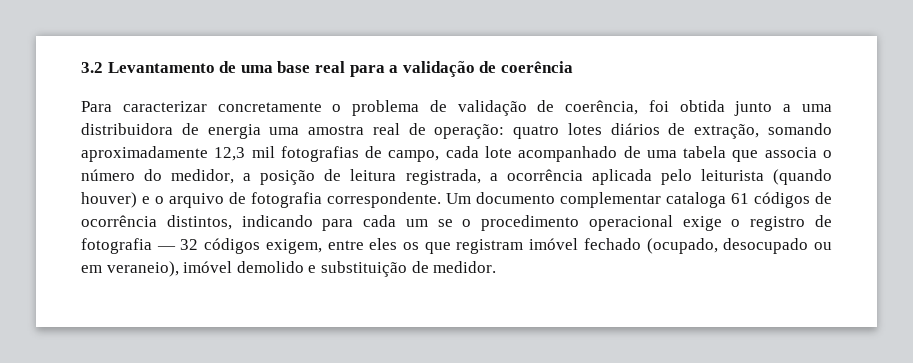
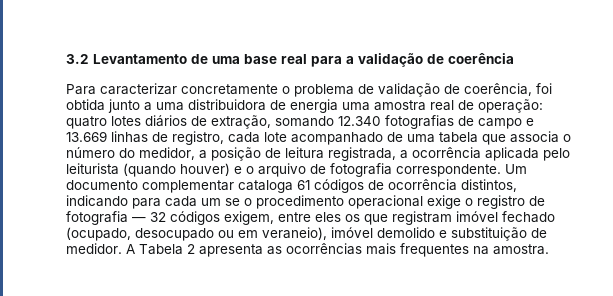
[81,146,440,162] aproximadamente 12,3 mil fotografias de campo, -> [338,115,534,129] [66,131,224,145] 12.340 fotografias de campo e 13.669 linhas de registro,
(497, 267) none -> [126,243,549,257] A Tabela 2 apresenta as ocorrências mais frequentes na amostra.

